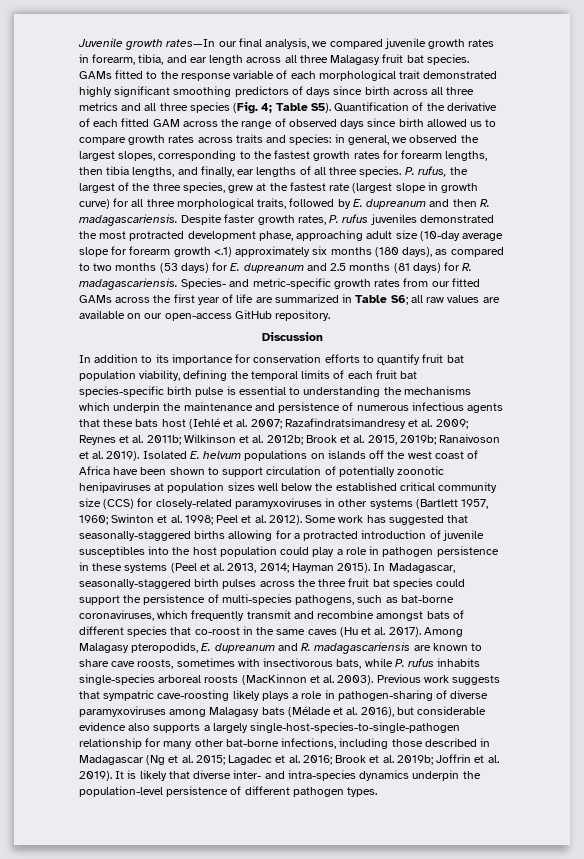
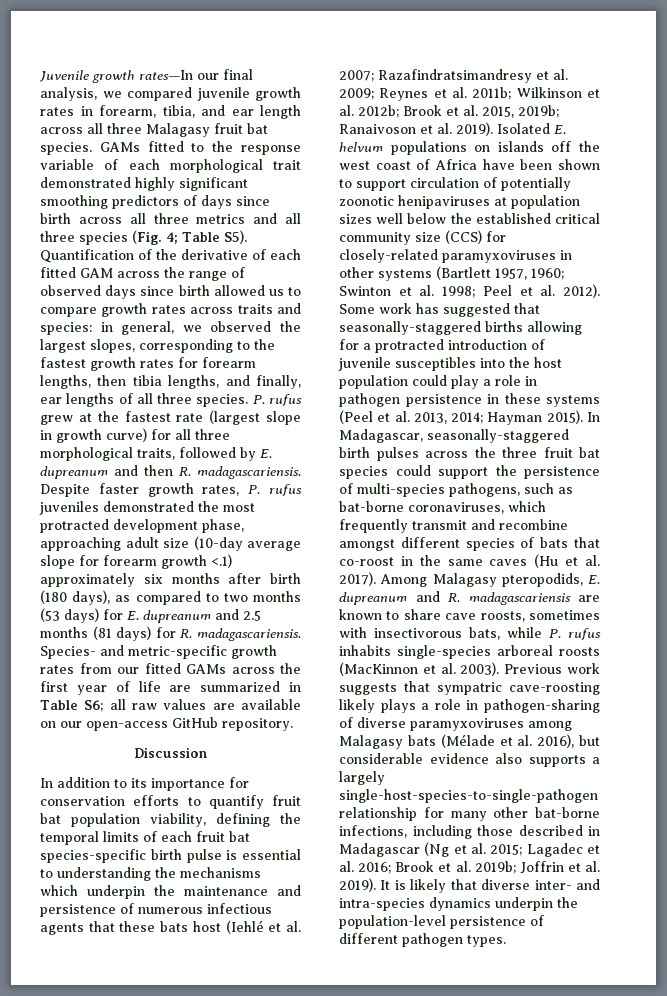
[417,166,469,177] [79,182,225,193] rufus, the largest of the three species, -> [269,394,302,406] rufus
(372, 251) none -> [228,573,301,584] after birth
[426,610,464,619] [79,626,168,637] bats of different species -> [400,537,569,551] different species of bats

